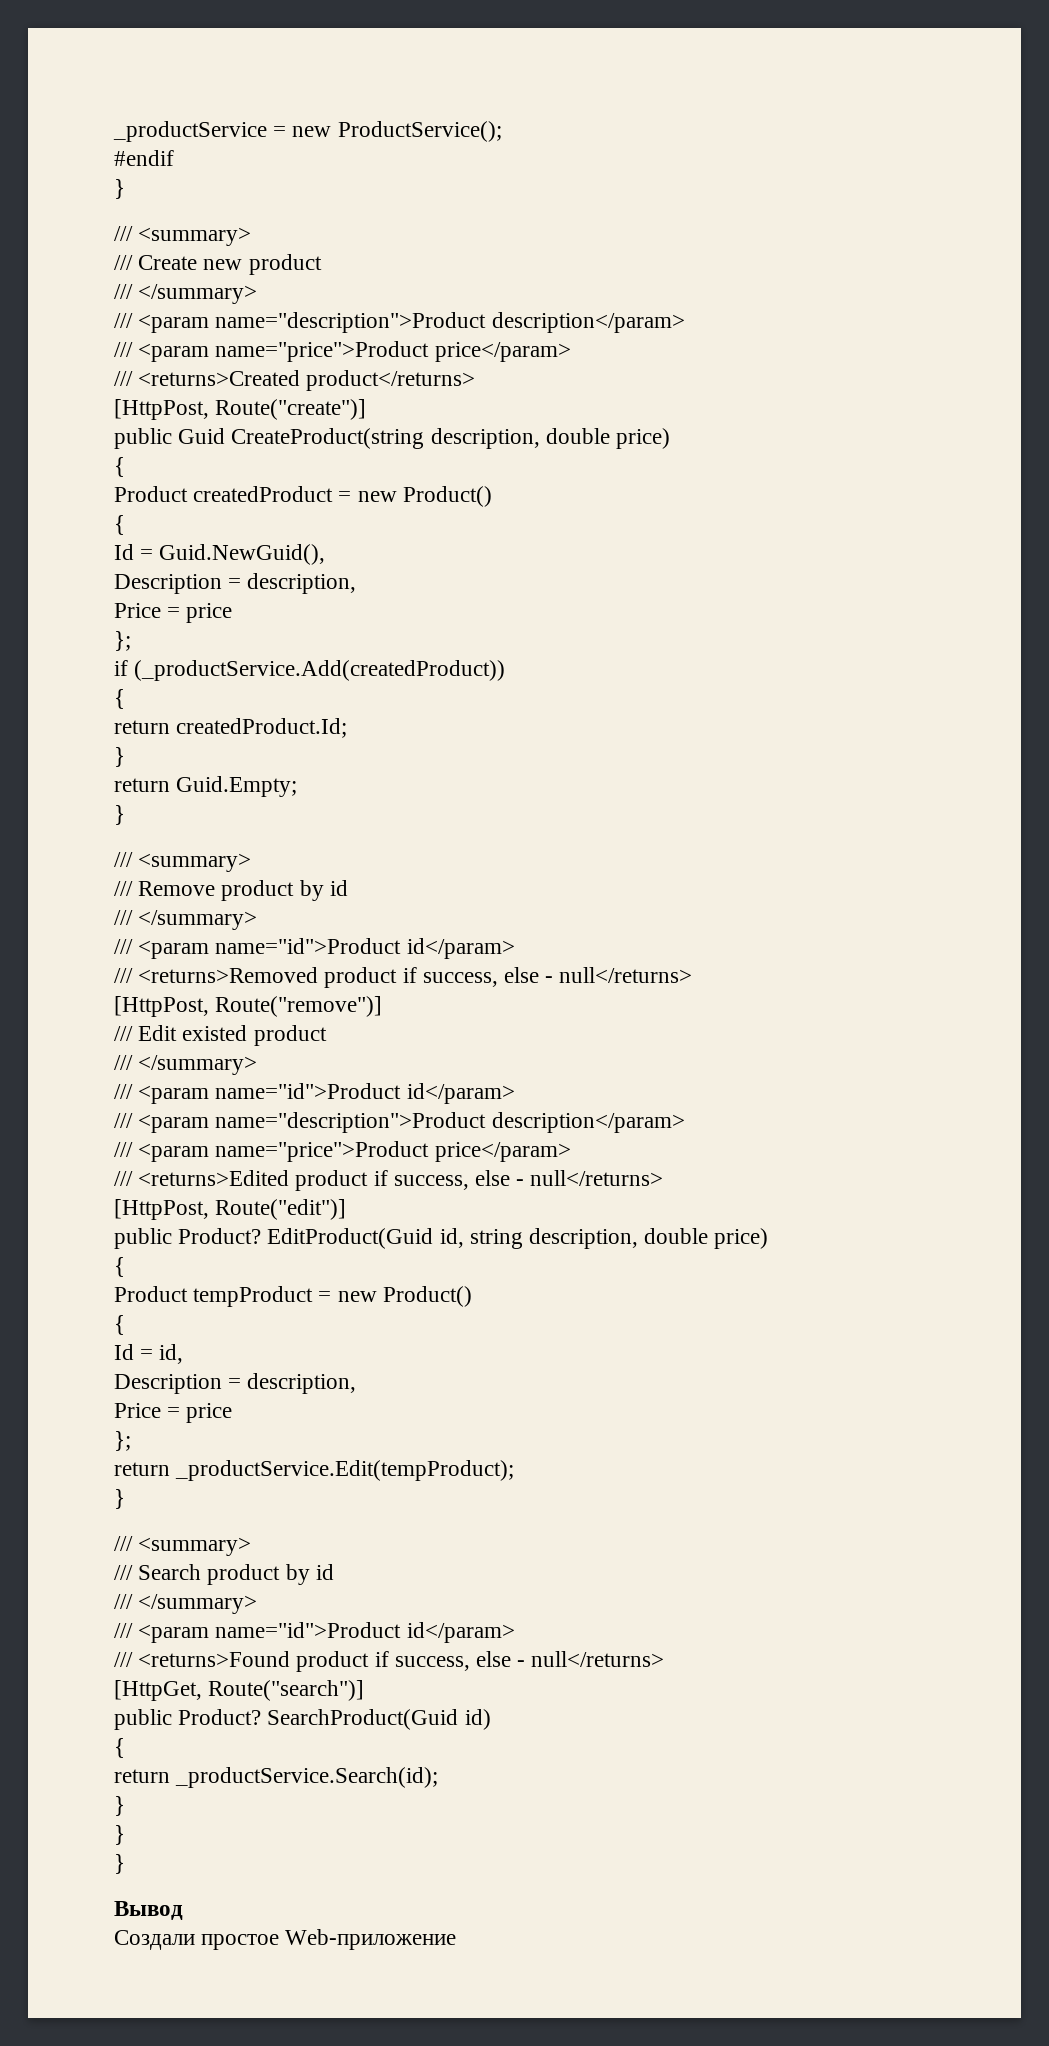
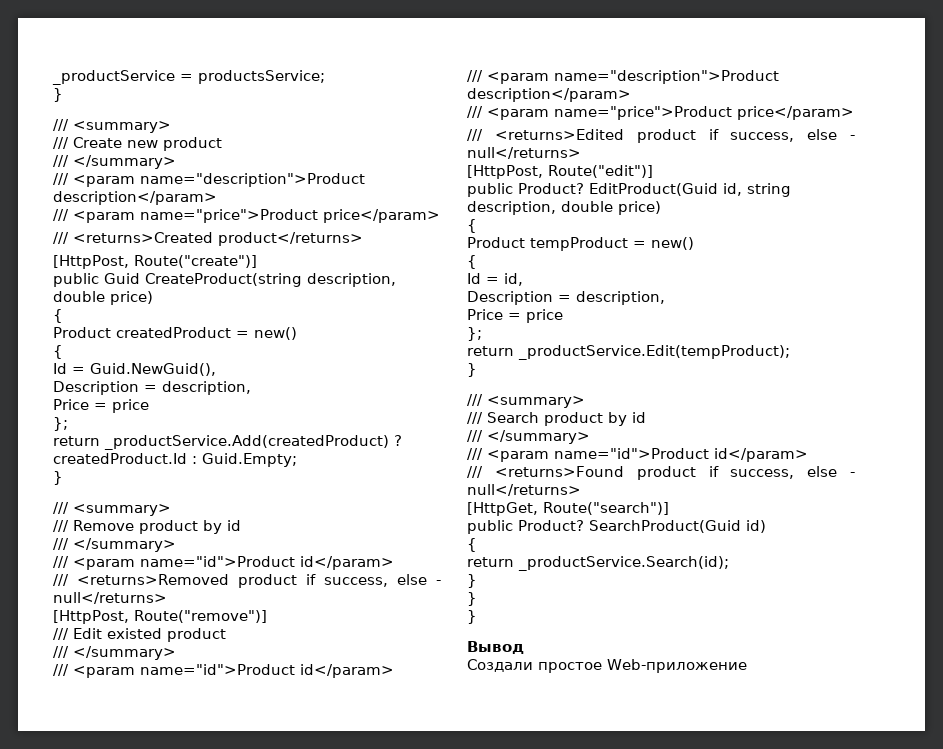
[292,121,502,142] [114,150,174,166] new ProductService(); // #endif -> [198,70,325,84] productsService;
[357,486,492,507] new Product() -> [254,327,297,340] new()
[114,660,506,681] [114,689,125,709] [114,718,348,738] [114,747,125,767] [114,778,170,792] if (_productService.Add(createdProduct)) // { // return createdProduct.Id; // } // return -> [53,435,402,450] [53,453,197,464] return _productService.Add(createdProduct) ? createdProduct.Id :
[337,1286,472,1307] new Product() -> [651,237,694,250] new()

